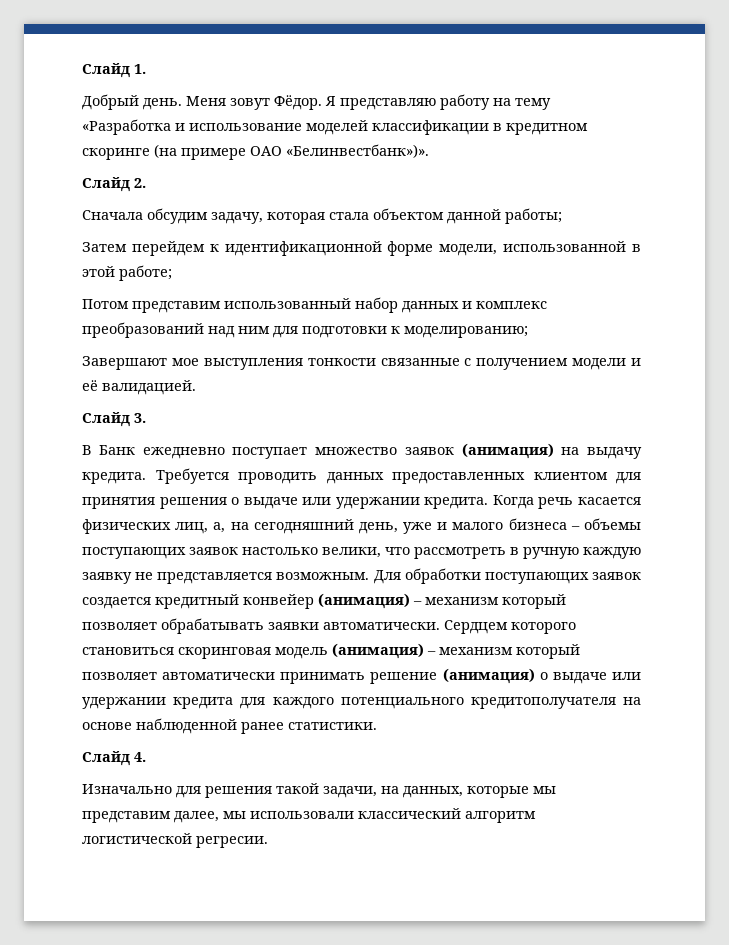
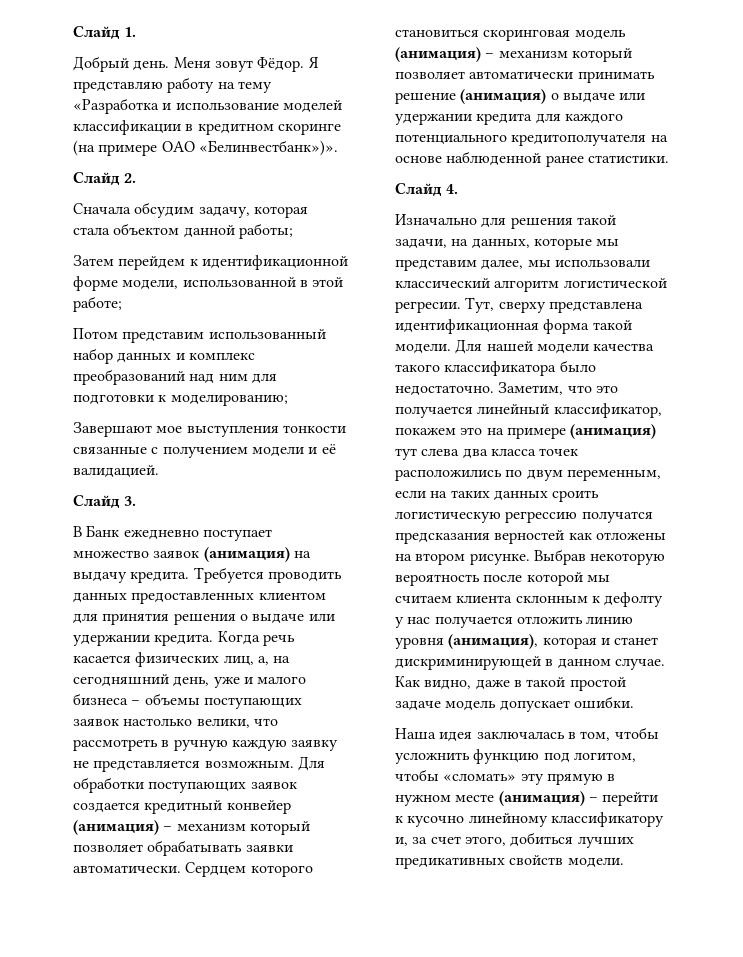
(268, 842) none -> [465,297,643,313] [395,319,632,334] [395,339,655,354] [395,360,596,376] [395,382,618,396] [395,403,662,418] [395,424,657,439] [395,448,579,460] [395,469,661,481] [395,490,600,502] [395,511,653,523] [395,530,666,544] [395,549,666,565] [395,572,610,586] [395,592,664,607] [395,616,634,628] [395,634,659,649] [395,656,665,670] [395,676,626,691] [395,696,634,712] [395,727,659,742] [395,749,636,764] [395,769,616,785] [395,791,659,806] [395,812,664,827] [395,832,634,848] [395,855,624,869] Тут, сверху представлена идентификационная форма такой модели. Для нашей модели качества такого классификатора было недостаточно. Заметим, что это получается линейный классификатор, покажем это на примере (анимация) тут слева два класса точек расположились по двум переменным, если на таких данных сроить логистическую регрессию получатся предсказания верностей как отложены на втором рисунке. Выбрав некоторую вероятность после которой мы считаем клиента склонным к дефолту у нас получается отложить линию уровня (анимация), которая и станет дискриминирующей в данном случае. Как видно, даже в такой простой задаче модель допускает ошибки. // Наша идея заключалась в том, чтобы усложнить функцию под логитом, чтобы «сломать» эту прямую в нужном месте (анимация) – перейти к кусочно линейному классификатору и, за счет этого, добиться лучших предикативных свойств модели.

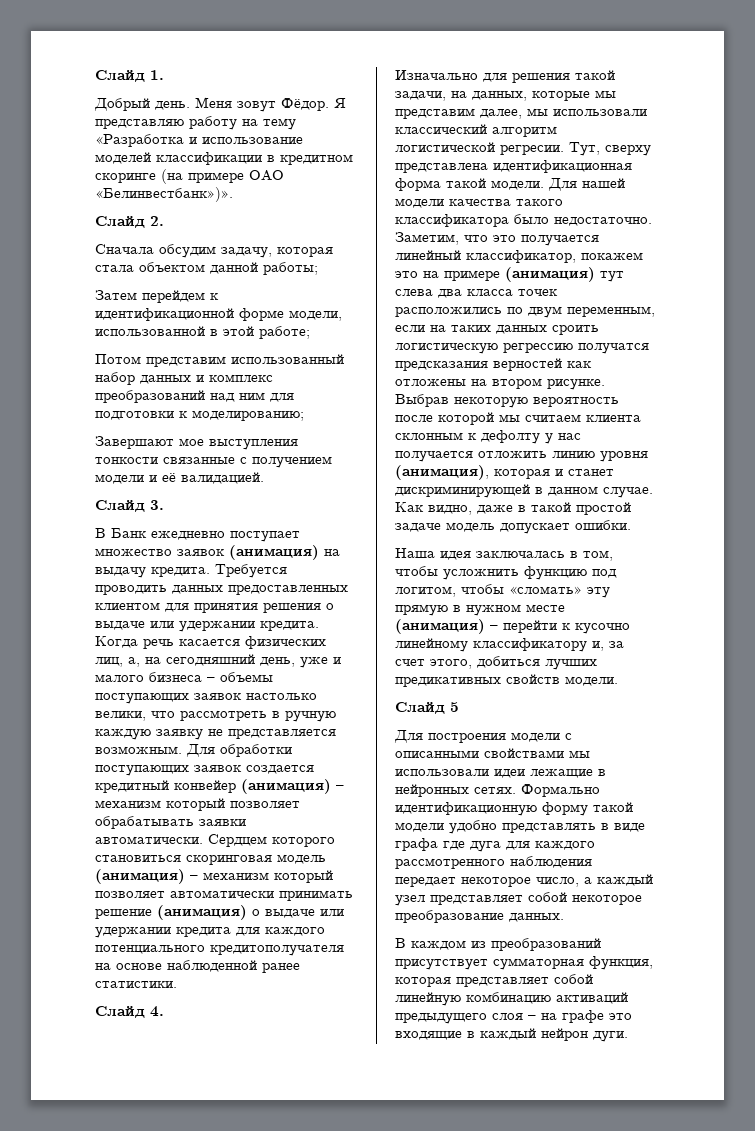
(624, 862) none -> [395,702,459,714] [394,730,572,743] [395,748,590,758] [395,769,606,778] [395,784,600,797] [395,802,633,816] [395,820,645,834] [395,838,595,852] [395,856,592,869] [395,874,653,887] [395,892,642,906] [395,910,564,923] [395,938,601,951] [395,956,653,970] [395,974,593,987] [395,992,628,1006] [395,1010,632,1024] [395,1028,628,1042] // Слайд 5 // Для построения модели с описанными свойствами мы использовали идеи лежащие в нейронных сетях. Формально идентификационную форму такой модели удобно представлять в виде графа где дуга для каждого рассмотренного наблюдения передает некоторое число, а каждый узел представляет собой некоторое преобразование данных. // В каждом из преобразований присутствует сумматорная функция, которая представляет собой линейную комбинацию активаций предыдущего слоя – на графе это входящие в каждый нейрон дуги.

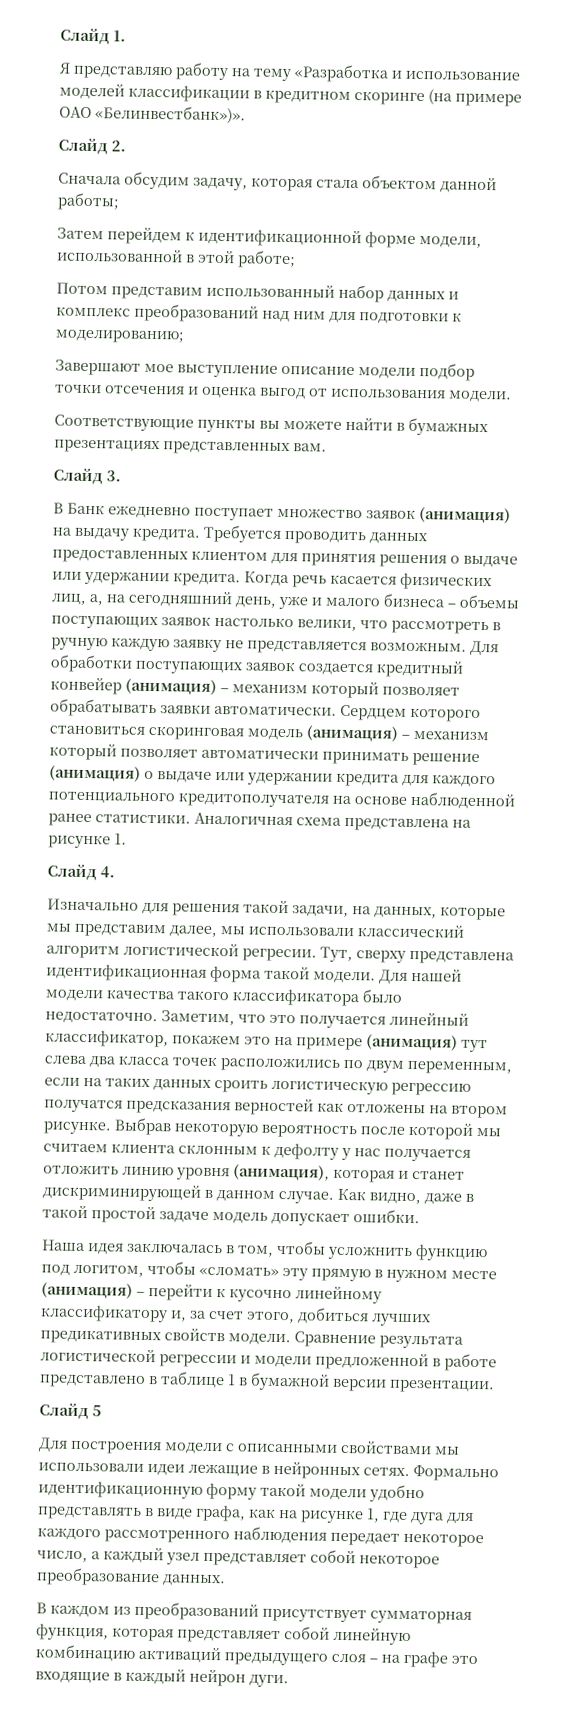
[94,97,329,112] Добрый день. Меня зовут Фёдор. -> (126, 36) none
[209,439,298,450] [95,456,332,468] [95,472,264,484] выступления тонкости связанные с получением модели и её валидацией. -> [177,363,475,381] [55,383,512,403] [54,414,489,437] [54,439,327,456] выступление описание модели подбор точки отсечения и оценка выгод от использования модели. // Соответствующие пункты вы можете найти в бумажных презентациях представленных вам.
(177, 984) none -> [194,812,471,832] [48,833,127,849] Аналогичная схема представлена на рисунке 1.
(618, 681) none -> [294,1331,463,1349] [40,1348,497,1372] [39,1371,495,1394] Сравнение результата логистической регрессии и модели предложенной в работе представлено в таблице 1 в бумажной версии презентации.
[395,838,438,851] графа -> [195,1504,380,1524] графа, как на рисунке 1,

